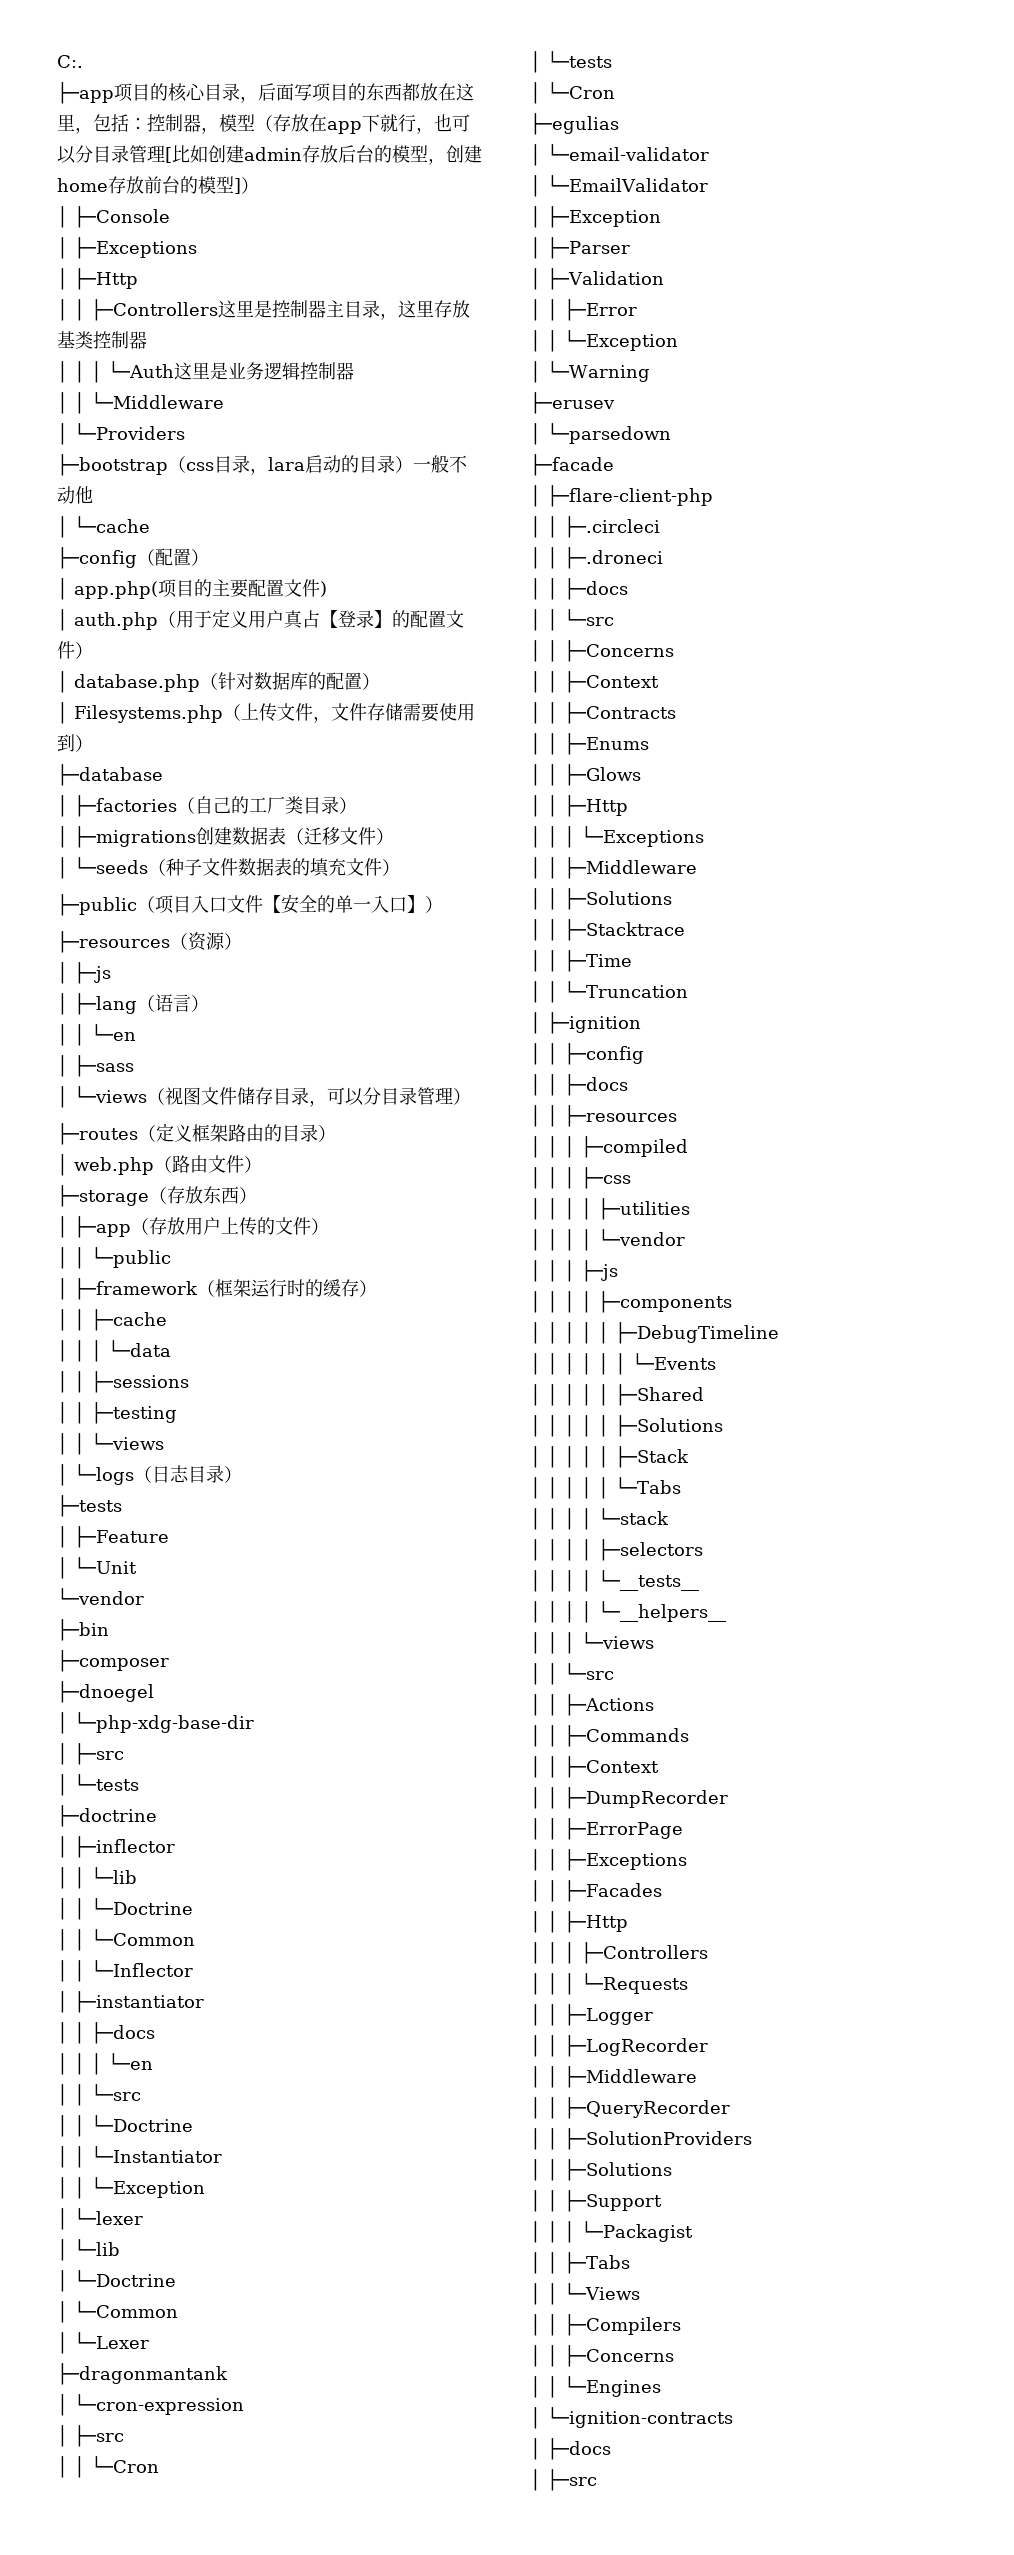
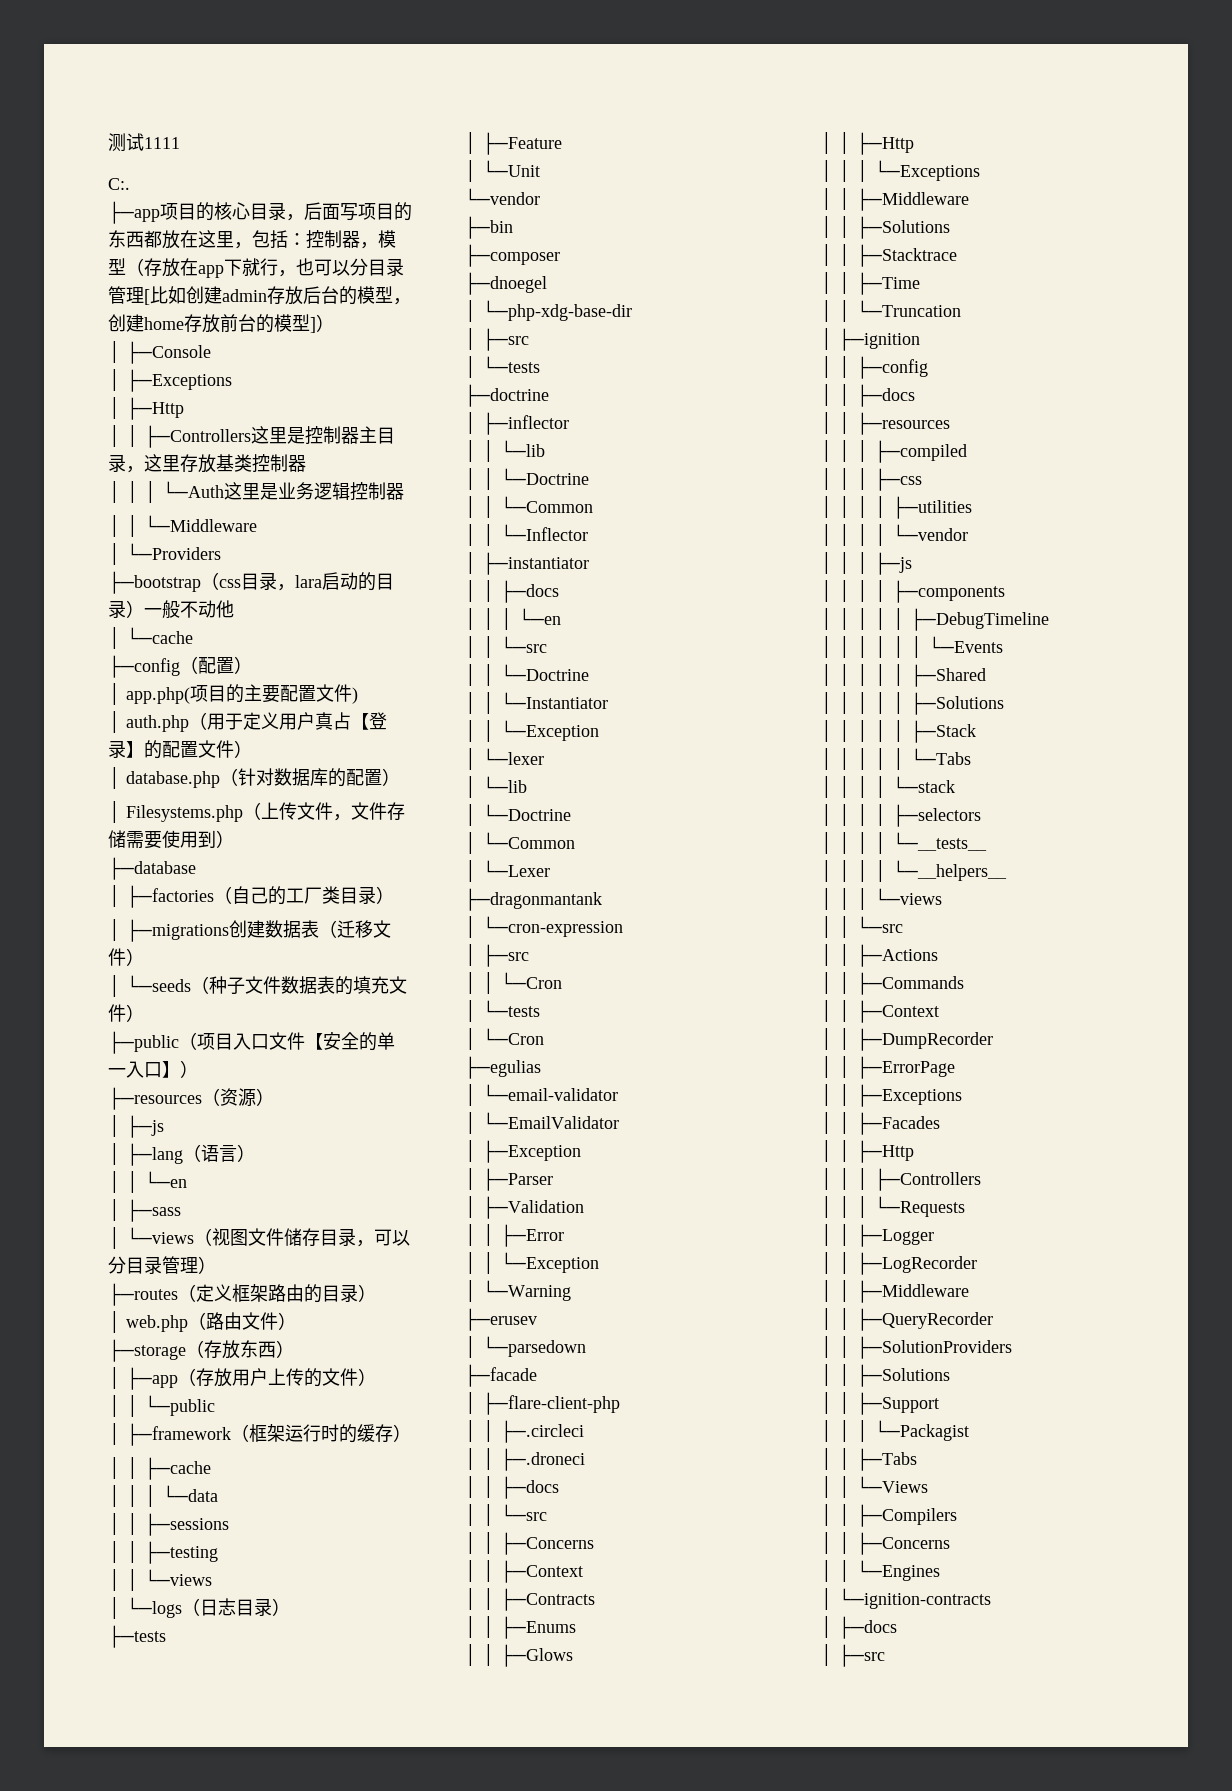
(57, 61) none -> [108,133,180,152] 测试1111 //

